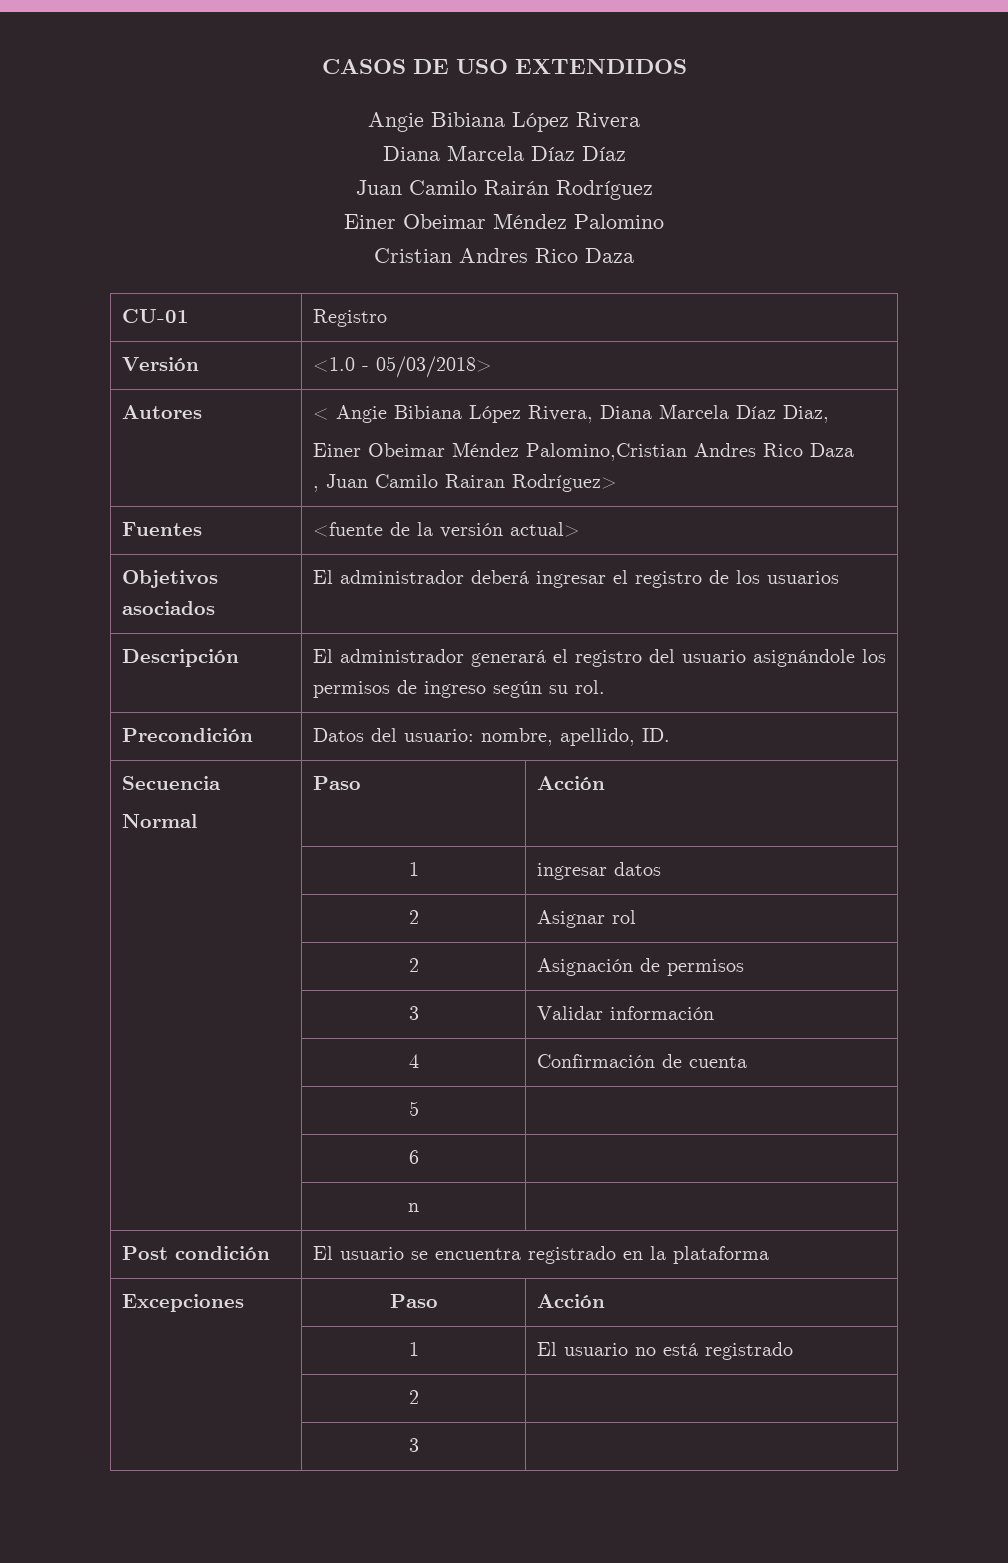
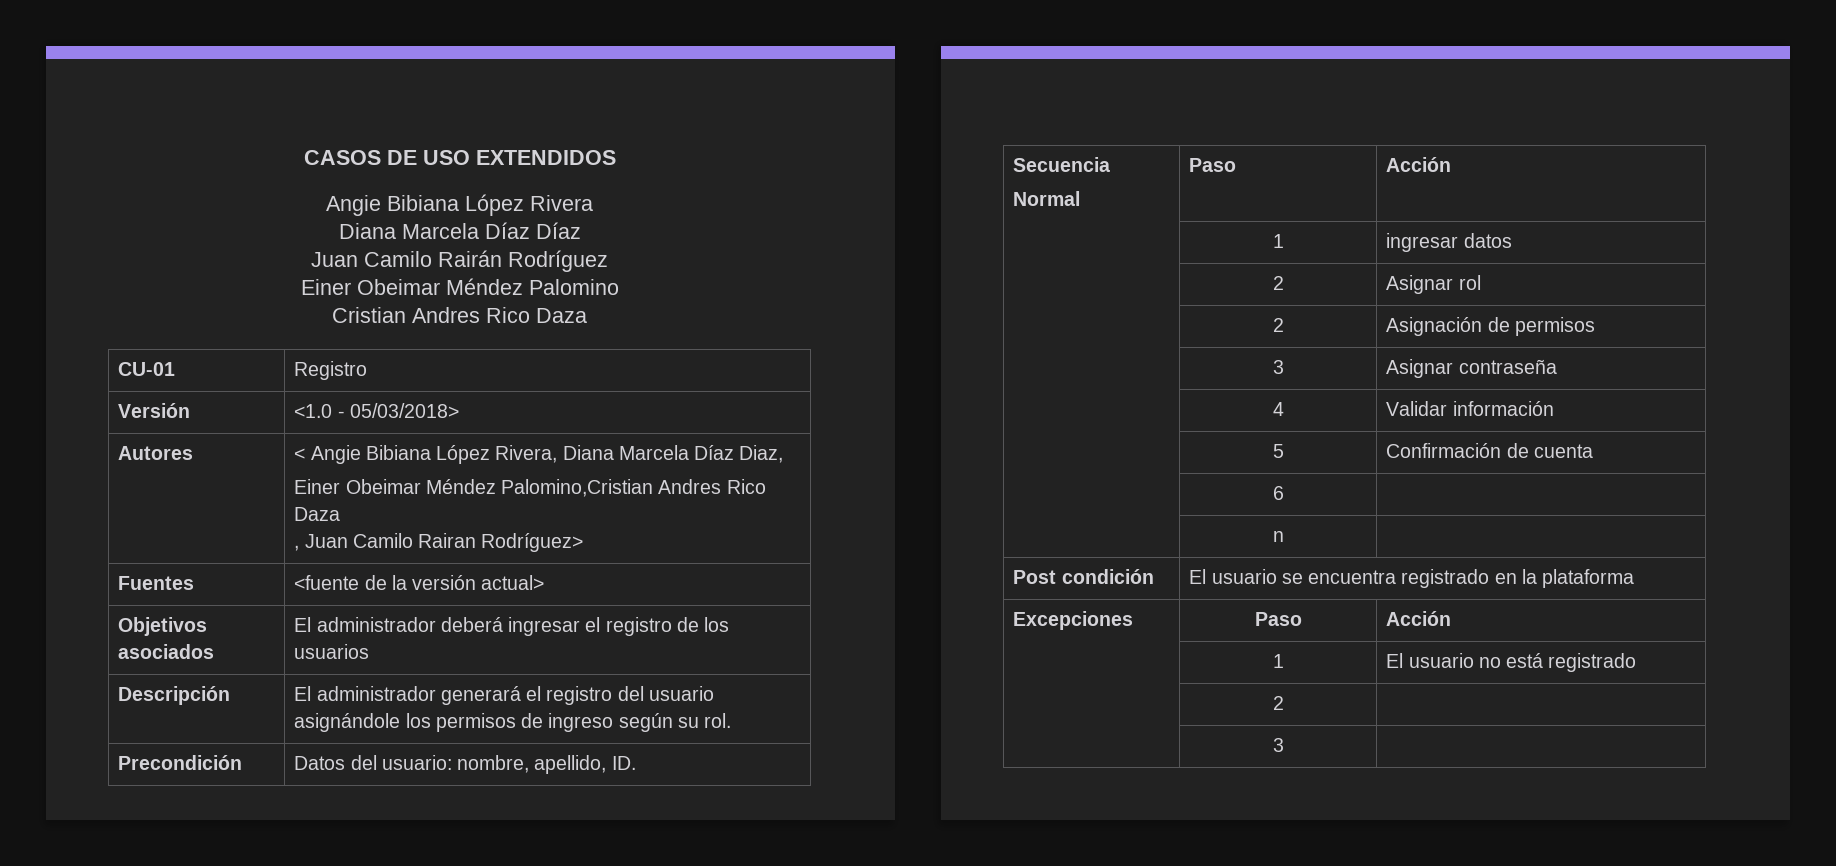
(419, 1013) none -> [1386,359,1557,378] [1272,402,1284,416] | Asignar contraseña // | 4
[408,1054,419,1068] 4 -> [1272,444,1284,458] 5
[408,1101,419,1116] // | 5 | -> (1593, 451) none

